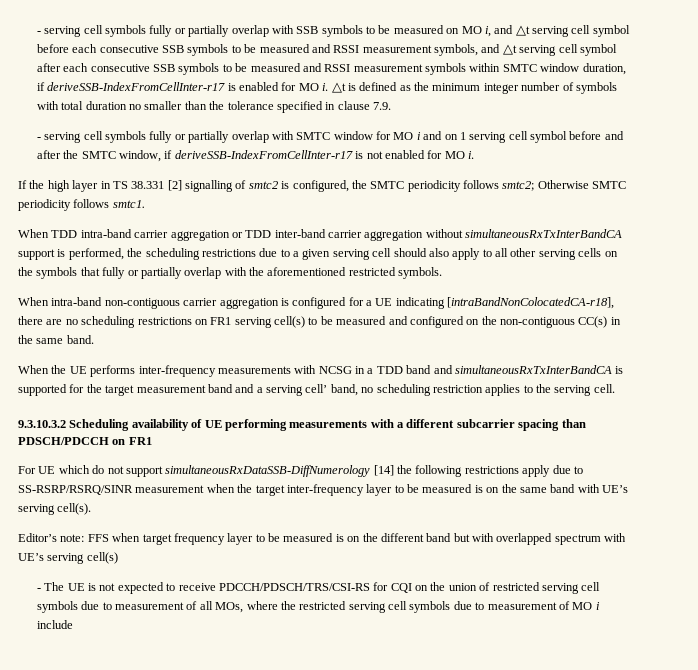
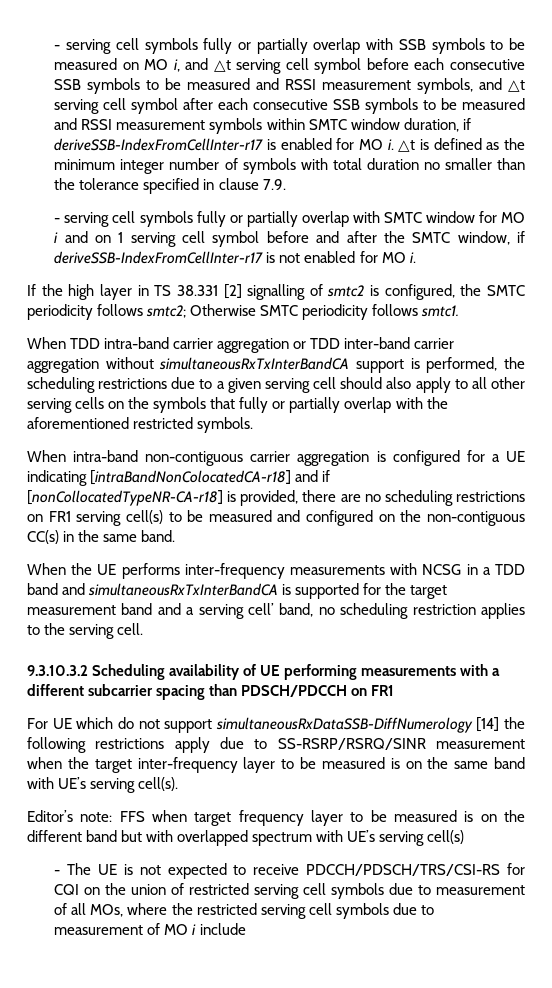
[447,297,615,309] [intraBandNonColocatedCA-r18], -> [90,470,331,485] [27,490,299,506] [intraBandNonColocatedCA-r18] and if [nonCollocatedTypeNR-CA-r18] is provided,

